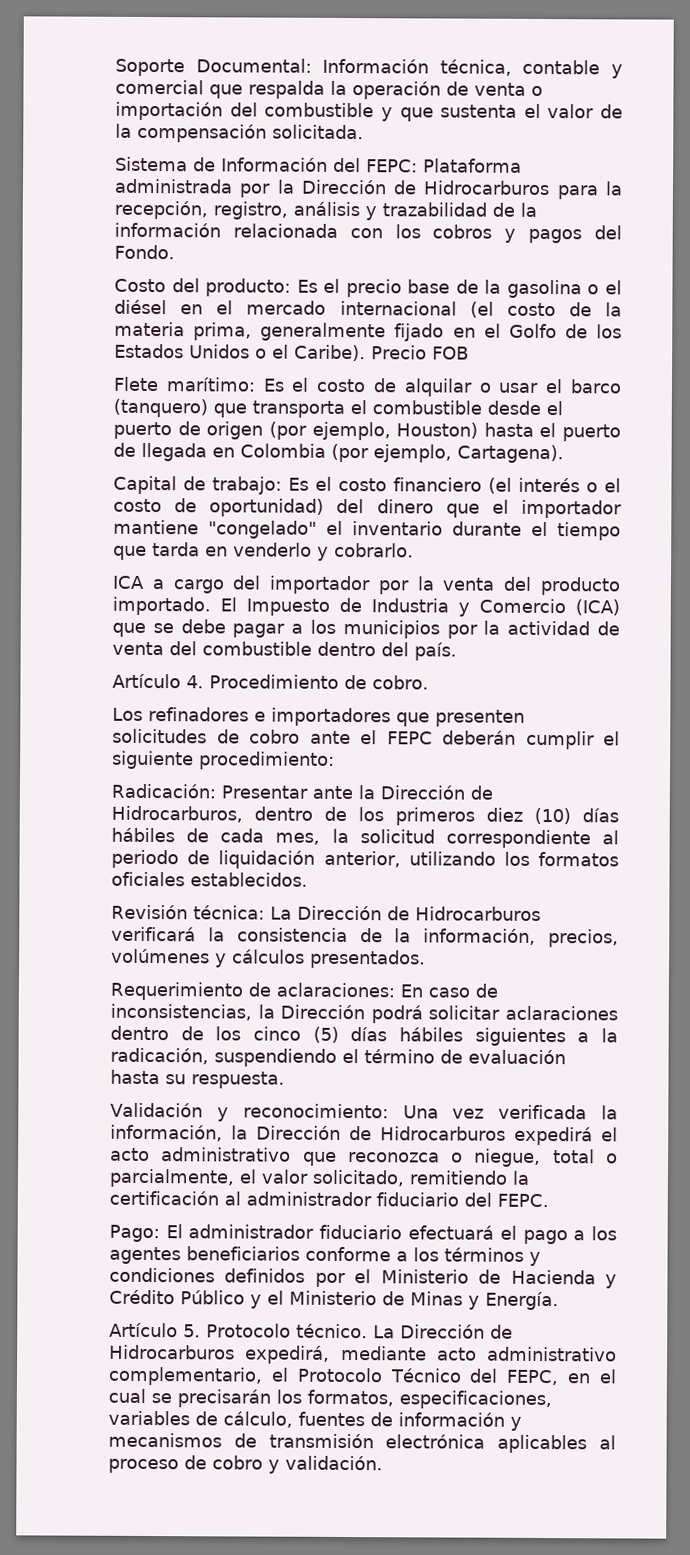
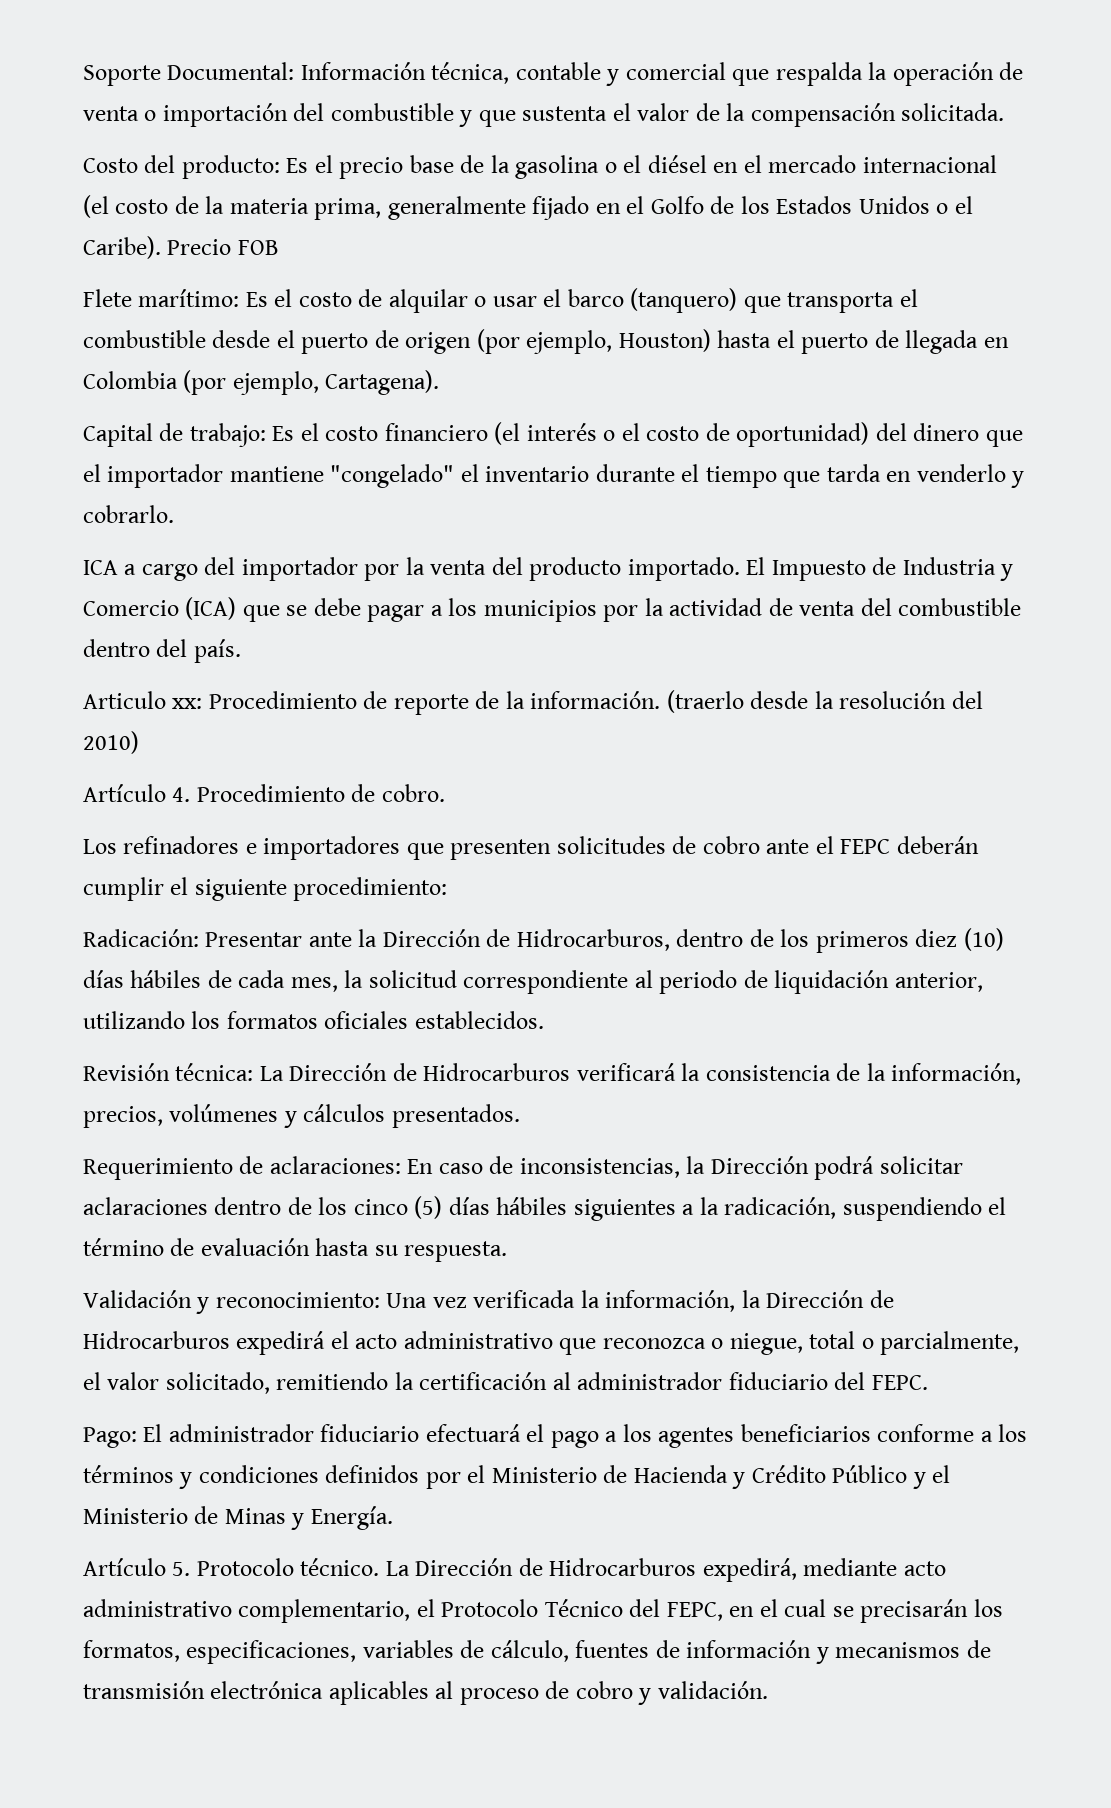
[115,156,522,173] [114,178,623,200] [114,200,537,221] [114,222,622,244] [114,244,175,260] // Sistema de Información del FEPC: Plataforma administrada por la Dirección de Hidrocarburos para la recepción, registro, análisis y trazabilidad de la información relacionada con los cobros y pagos del Fondo. -> (1005, 112) none
(457, 651) none -> [83,690,983,715] [83,731,139,754] // Articulo xx: Procedimiento de reporte de la información. (traerlo desde la resolución del 2010)

